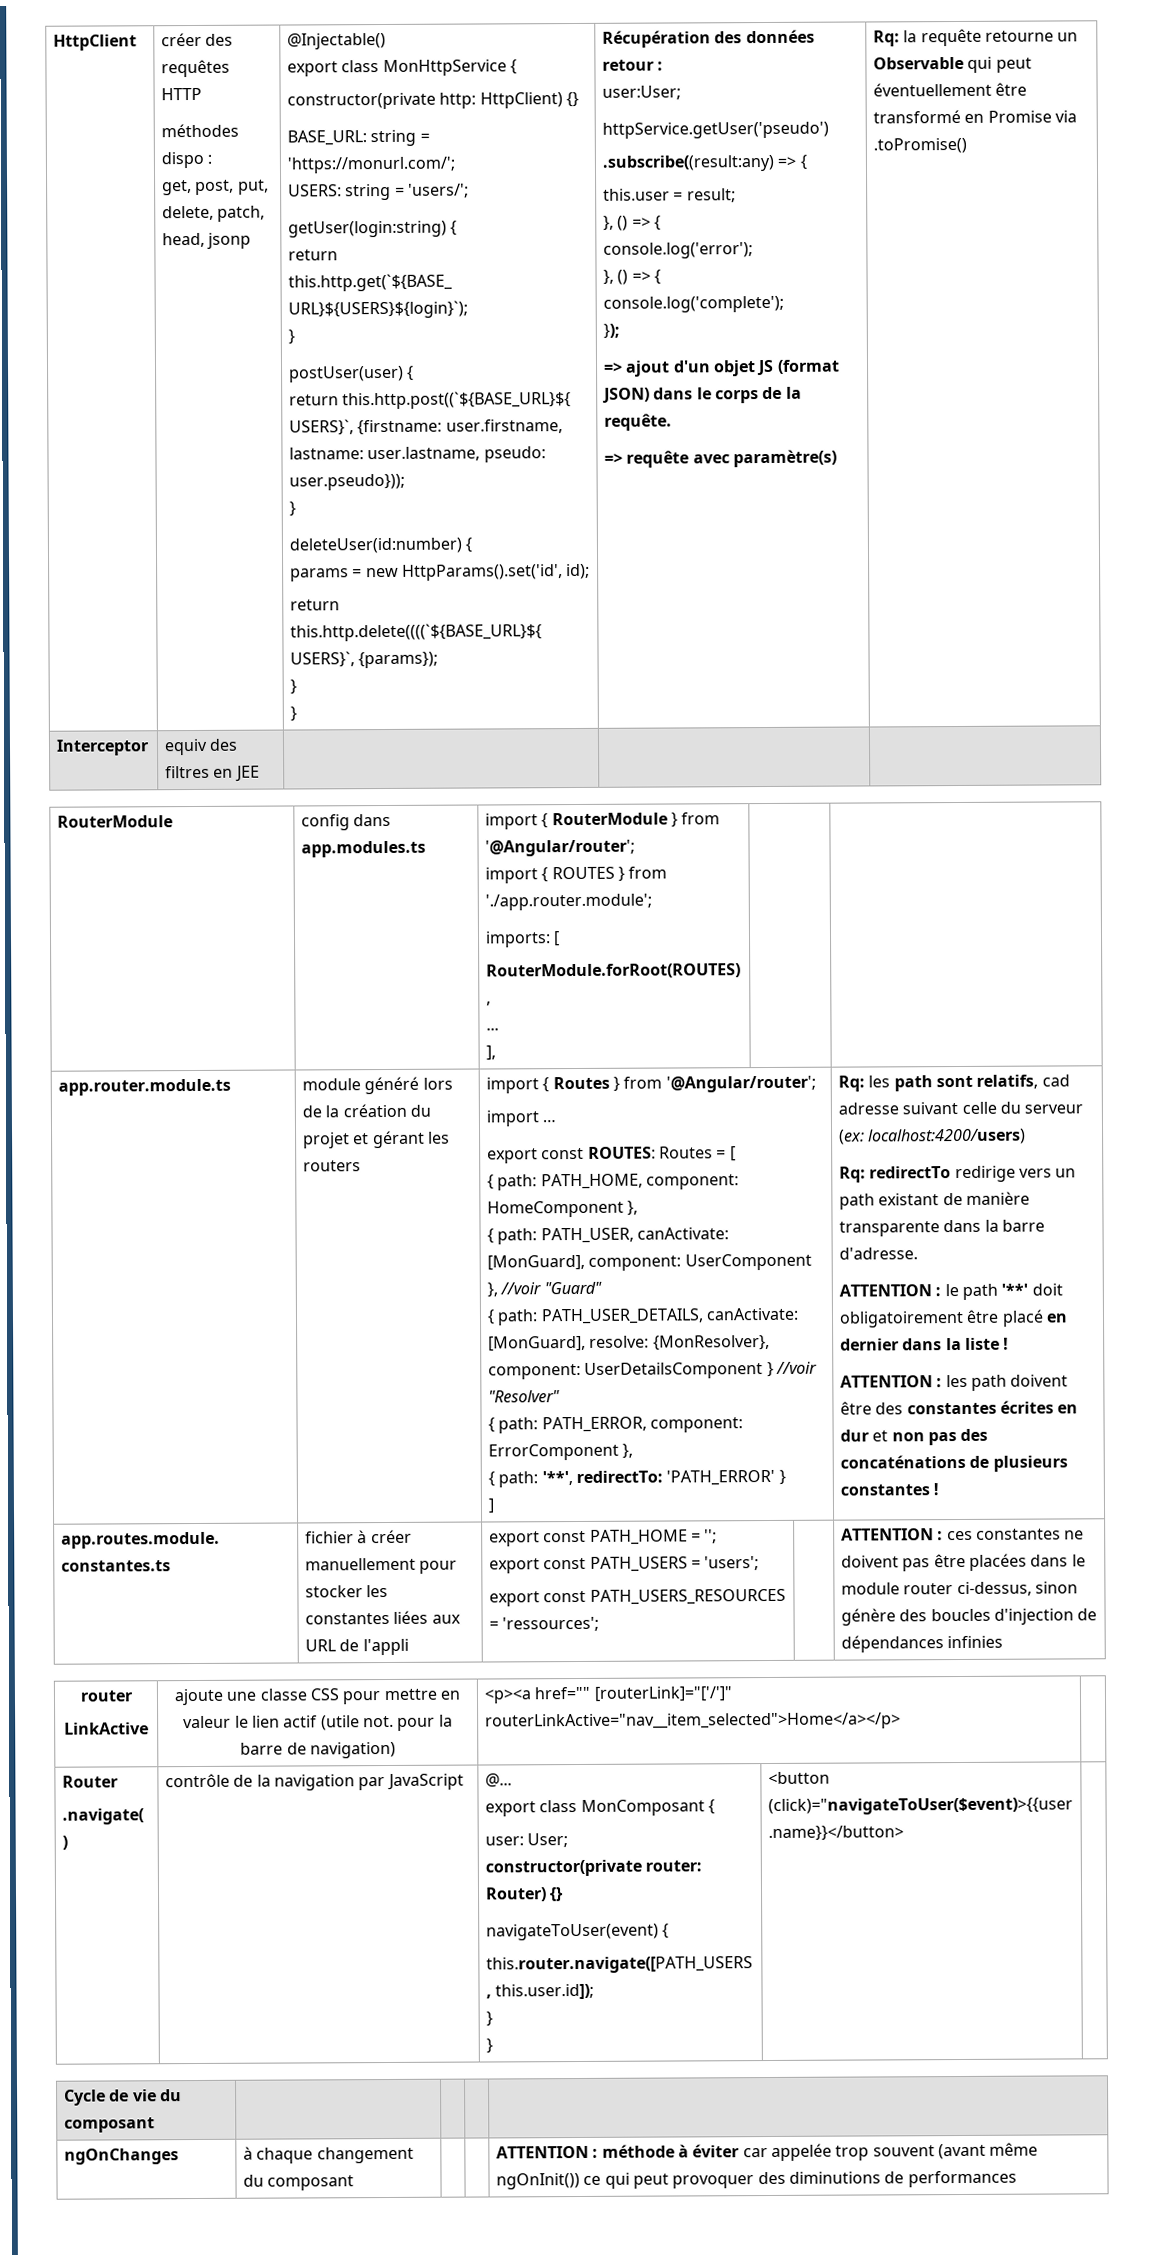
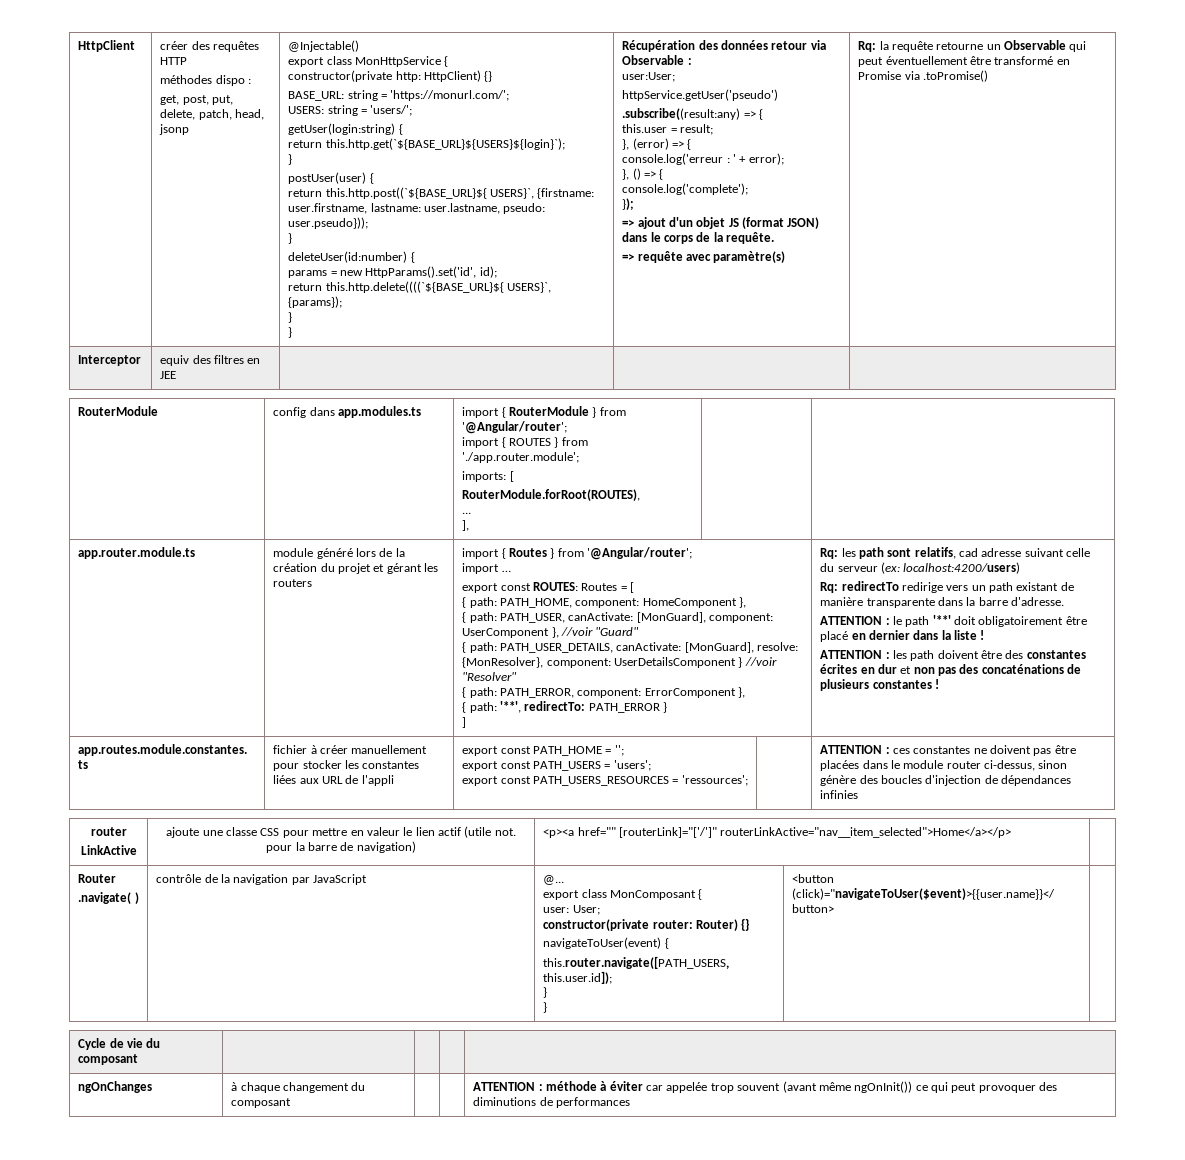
(655, 65) none -> [810,40,826,50] [622,55,685,65] via Observable
[617,215,662,231] [603,242,754,259] () => { // console.log('error'); -> [632,138,692,150] [622,153,784,165] (error) => { // console.log('erreur : ' + error);
[666,1469,776,1486] 'PATH_ERROR' -> [588,703,660,713] PATH_ERROR

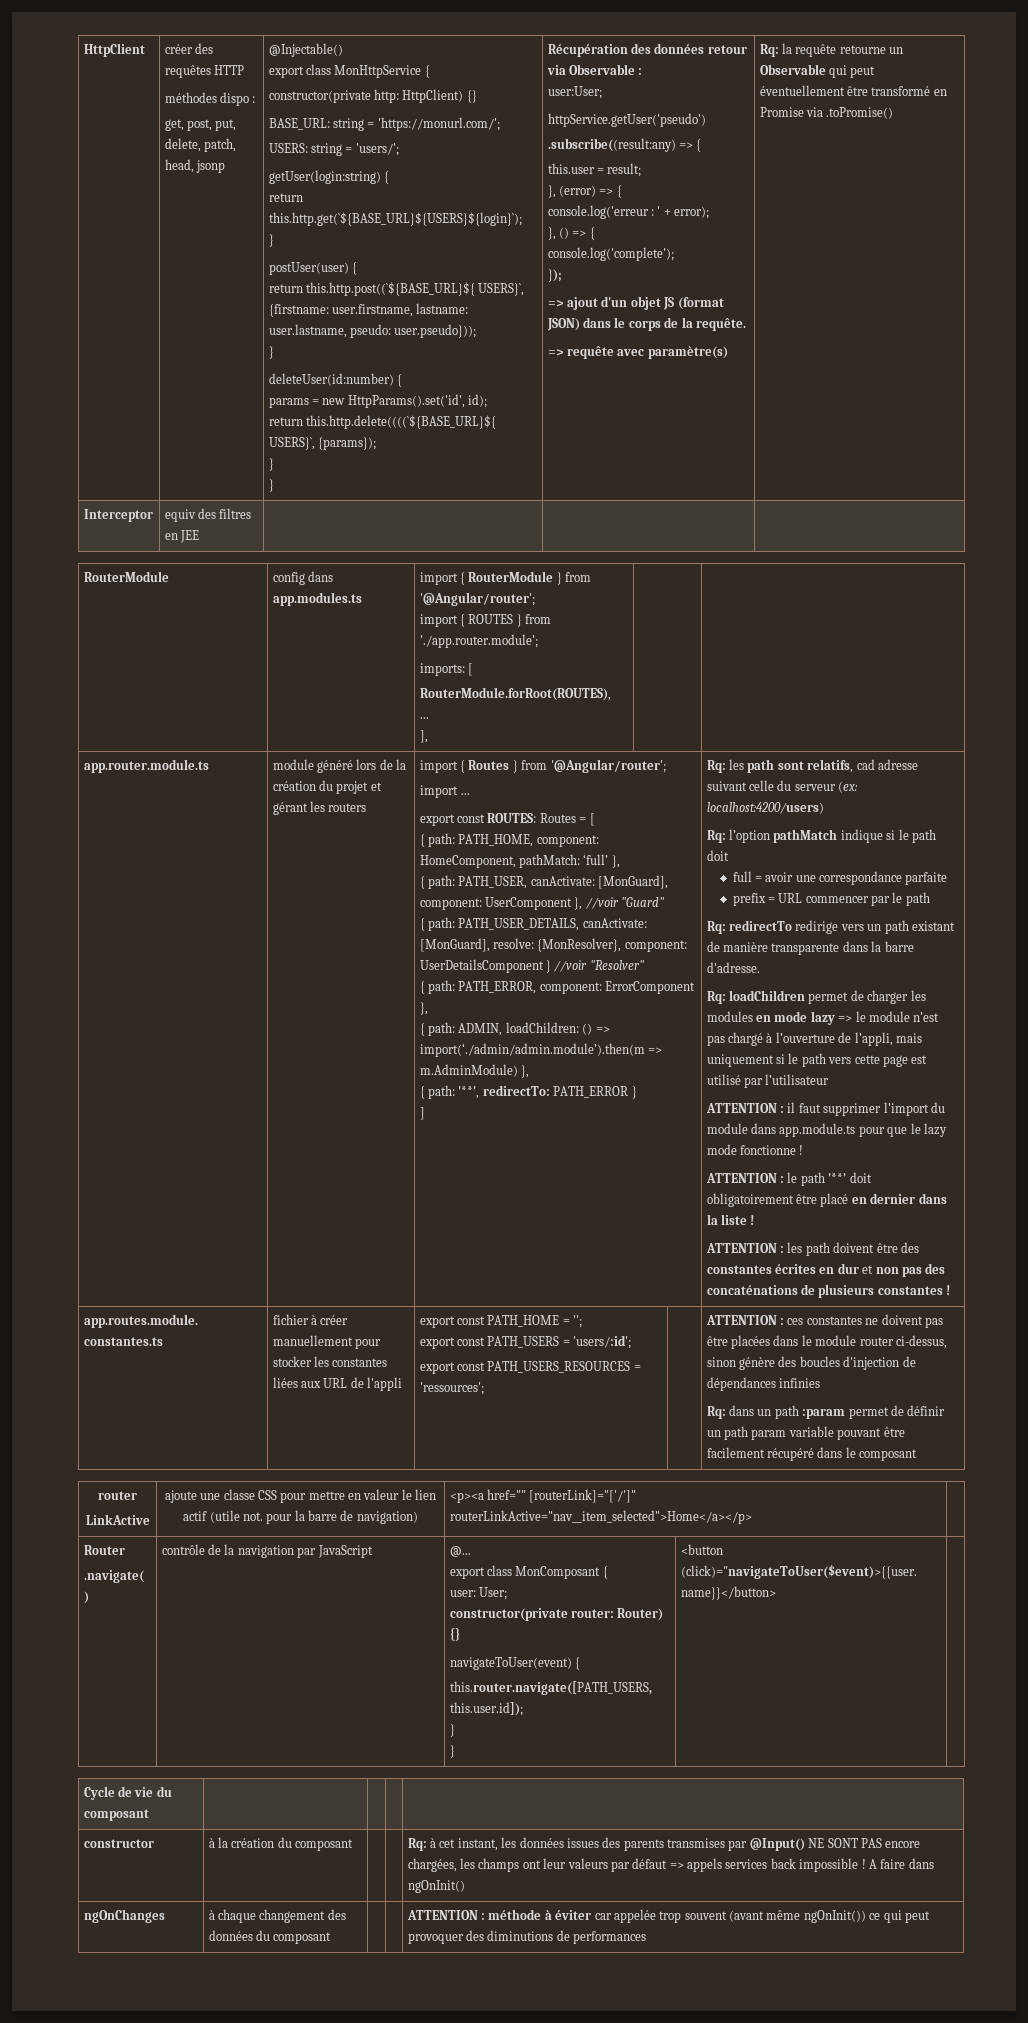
[642,598,737,608] HomeComponent -> [419,854,609,868] HomeComponent, pathMatch: ‘full’
(746, 692) none -> [419,1022,610,1036] [419,1043,663,1057] [419,1064,530,1078] // { path: ADMIN, loadChildren: () => import(‘./admin/admin.module’).then(m => m.AdminModule) },
(1021, 568) none -> [706,829,936,843] [706,850,729,861] [732,871,948,885] [732,892,930,906] // Rq: l’option pathMatch indique si le path doit // full = avoir une correspondance parfaite // prefix = URL commencer par le path
(1065, 601) none -> [706,990,926,1004] [706,1011,940,1025] [706,1032,922,1046] [706,1053,928,1067] [706,1074,830,1088] [705,1102,945,1116] [706,1123,947,1137] [706,1144,804,1155] // Rq: loadChildren permet de charger les modules en mode lazy => le module n’est pas chargé à l’ouverture de l’appli, mais uniquement si le path vers cette page est utilisé par l’utilisateur // ATTENTION : il faut supprimer l’import du module dans app.module.ts pour que le lazy mode fonctionne !
[613,760,651,771] 'users'; -> [573,1335,632,1349] 'users/:id';
(859, 794) none -> [706,1405,946,1419] [706,1426,905,1440] [706,1447,918,1461] // Rq: dans un path :param permet de définir un path param variable pouvant être facilement récupéré dans le composant
(139, 1059) none -> [83,1839,154,1848] [208,1837,354,1851] [407,1837,921,1851] [407,1858,934,1872] [407,1880,465,1893] // constructor | à la création du composant | | | Rq: à cet instant, les données issues des parents transmises par @Input() NE SONT PAS encore chargées, les champs ont leur valeurs par défaut => appels services back impossible ! A faire dans ngOnInit()
(349, 1087) none -> [327,1909,346,1920] [208,1930,253,1941] des données

